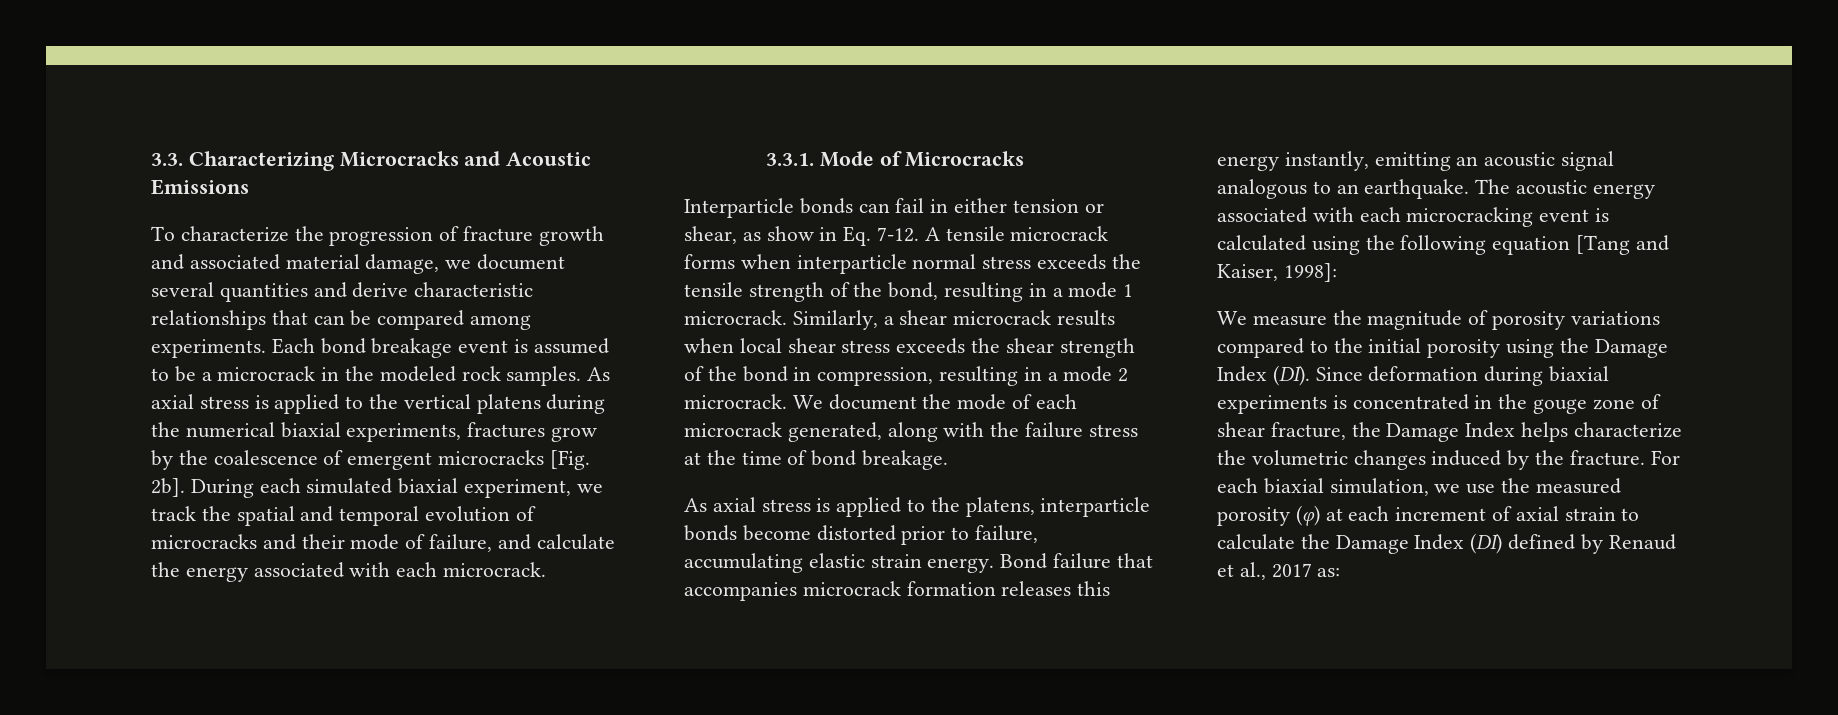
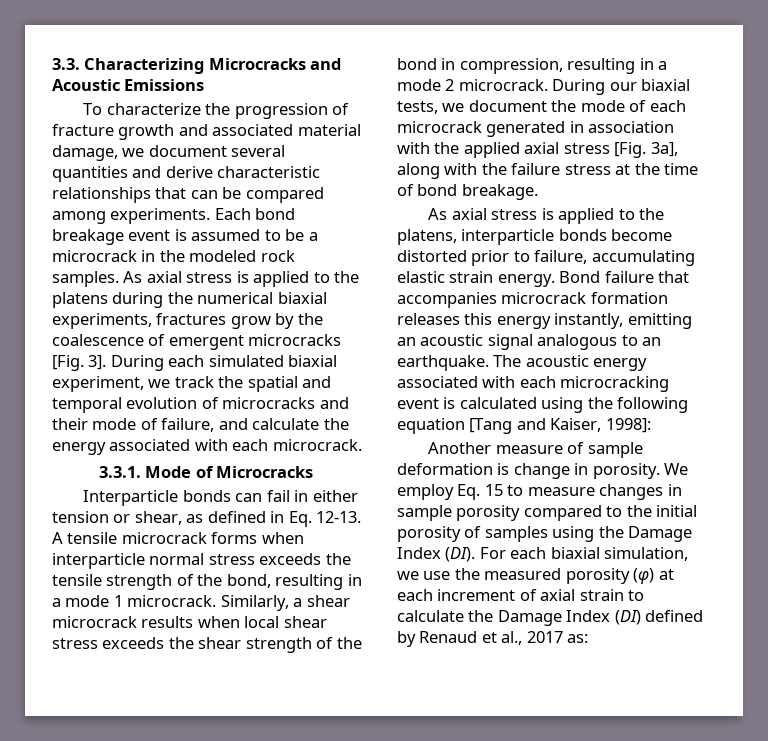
[403,394,471,409] vertical -> (360, 277) none
[151,478,185,497] 2b]. -> [88,355,107,370] 3].
[766,226,814,241] show -> [207,511,266,523] defined
[877,227,920,242] 7-12. -> [316,511,362,523] 12-13.
[792,395,823,409] We -> [552,79,691,95] [397,101,465,114] During our biaxial tests, we
[787,422,882,442] generated, -> [486,121,675,137] [397,142,678,158] generated in association with the applied axial stress [Fig. 3a],
[1217,310,1660,330] We measure the magnitude of porosity variations -> [428,442,643,458] [397,463,689,479] [397,484,682,500] [397,505,521,521] Another measure of sample deformation is change in porosity. We employ Eq. 15 to measure changes in sample porosity
(1501, 348) none -> [464,526,548,542] of samples
[1315,366,1610,386] [1217,394,1661,414] [1217,422,1682,442] [1217,450,1645,470] Since deformation during biaxial experiments is concentrated in the gouge zone of shear fracture, the Damage Index helps characterize the volumetric changes induced by the fracture. -> (476, 554) none

